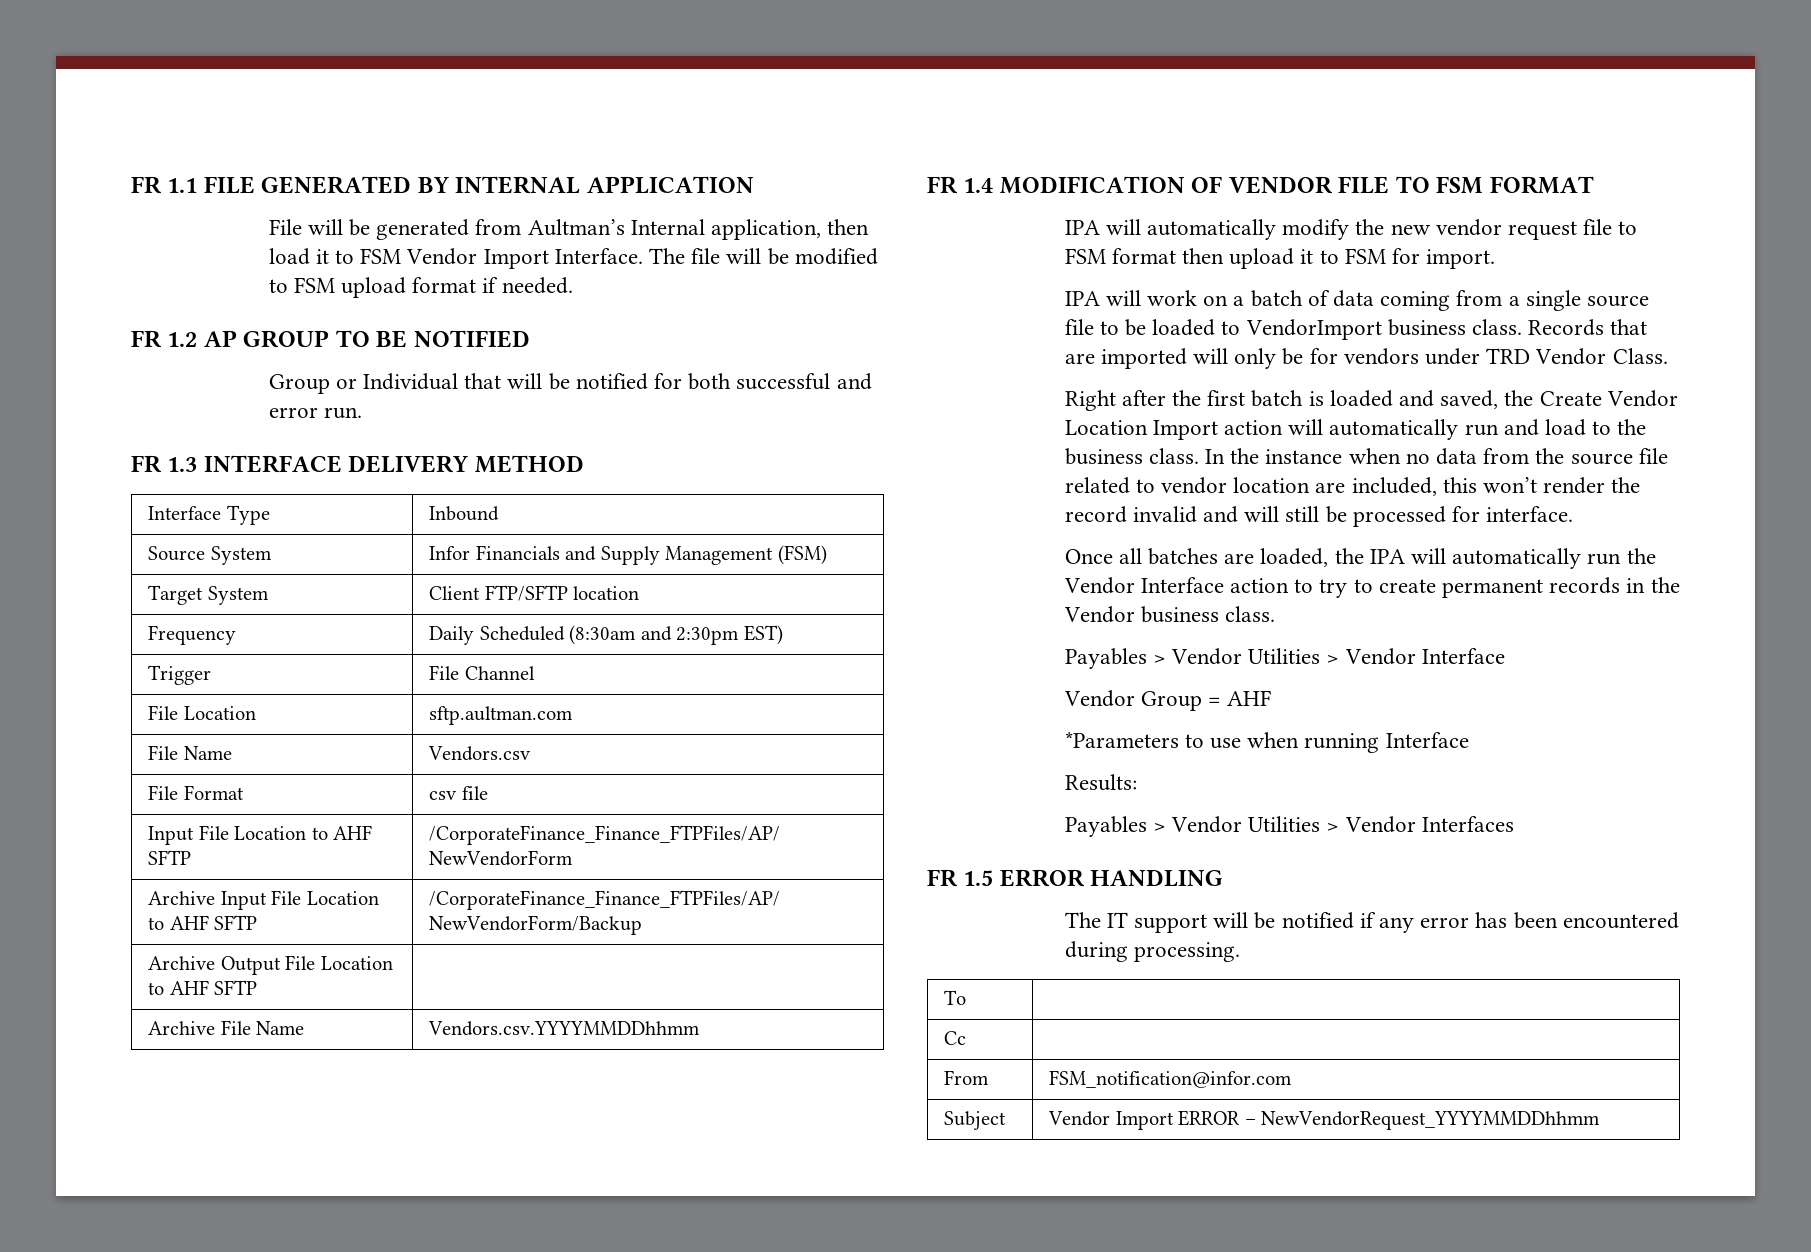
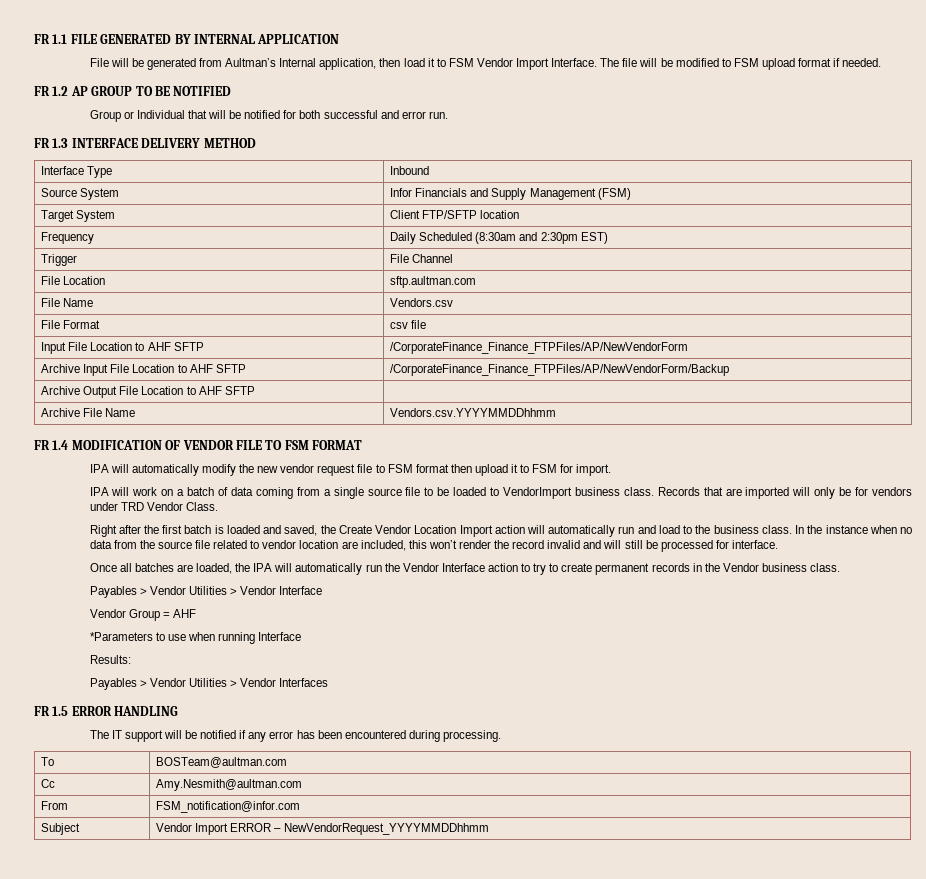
(967, 997) none -> [156,757,288,768] BOSTeam@aultman.com
(967, 1038) none -> [156,779,303,791] Amy.Nesmith@aultman.com

